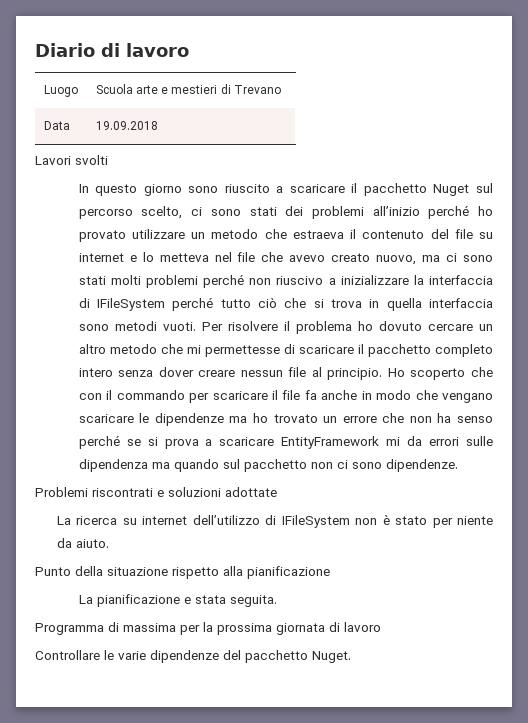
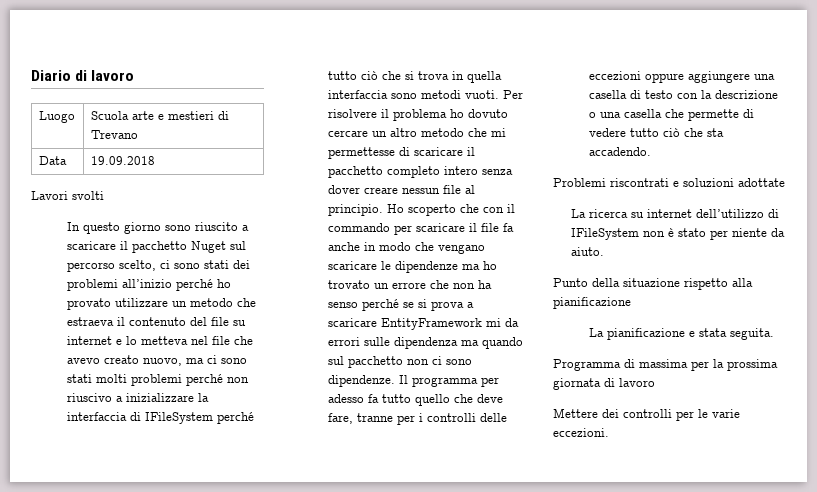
(458, 465) none -> [399,375,500,387] [328,394,504,406] [328,413,508,425] [589,71,776,83] [589,90,779,99] [589,109,755,121] [589,128,725,137] [589,147,652,156] Il programma per adesso fa tutto quello che deve fare, tranne per i controlli delle eccezioni oppure aggiungere una casella di testo con la descrizione o una casella che permette di vedere tutto ciò che sta accadendo.
[35,650,351,663] Controllare le varie dipendenze del pacchetto Nuget. -> [553,408,740,421] [553,428,609,437] Mettere dei controlli per le varie eccezioni.

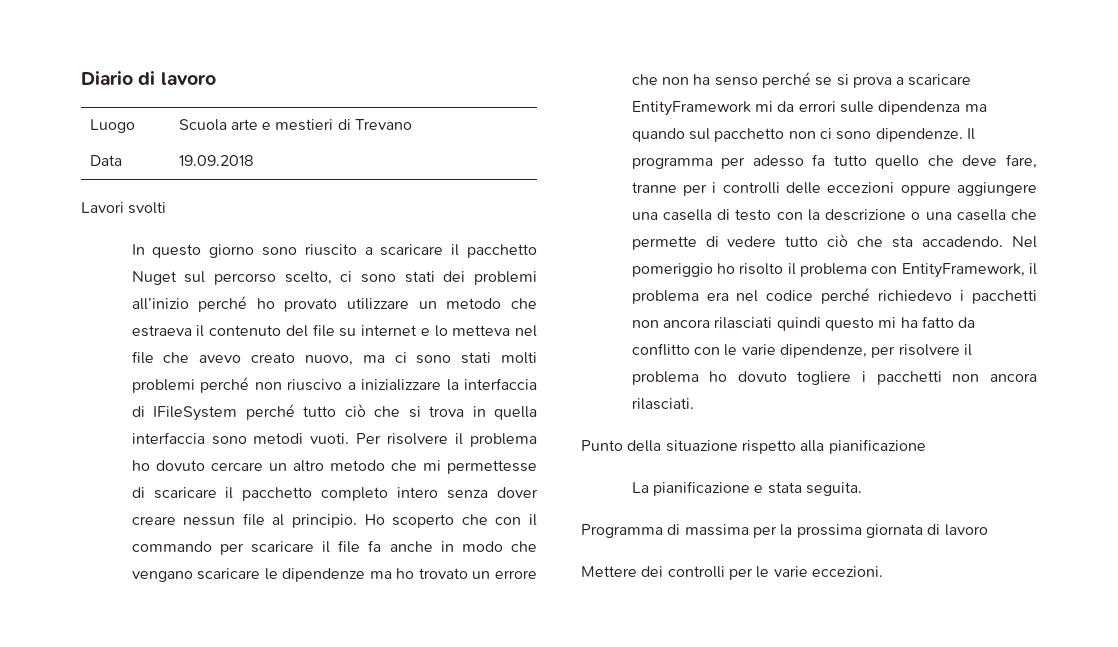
[553,178,785,187] [571,209,780,218] [571,228,786,240] [571,247,605,256] // Problemi riscontrati e soluzioni adottate // La ricerca su internet dell’utilizzo di IFileSystem non è stato per niente da aiuto. -> [1012,236,1037,248] [631,263,1037,278] [631,288,1037,304] [631,316,976,331] [631,343,972,358] [631,371,1037,385] [631,398,694,410] Nel pomeriggio ho risolto il problema con EntityFramework, il problema era nel codice perché richiedevo i pacchetti non ancora rilasciati quindi questo mi ha fatto da conflitto con le varie dipendenze, per risolvere il problema ho dovuto togliere i pacchetti non ancora rilasciati.

